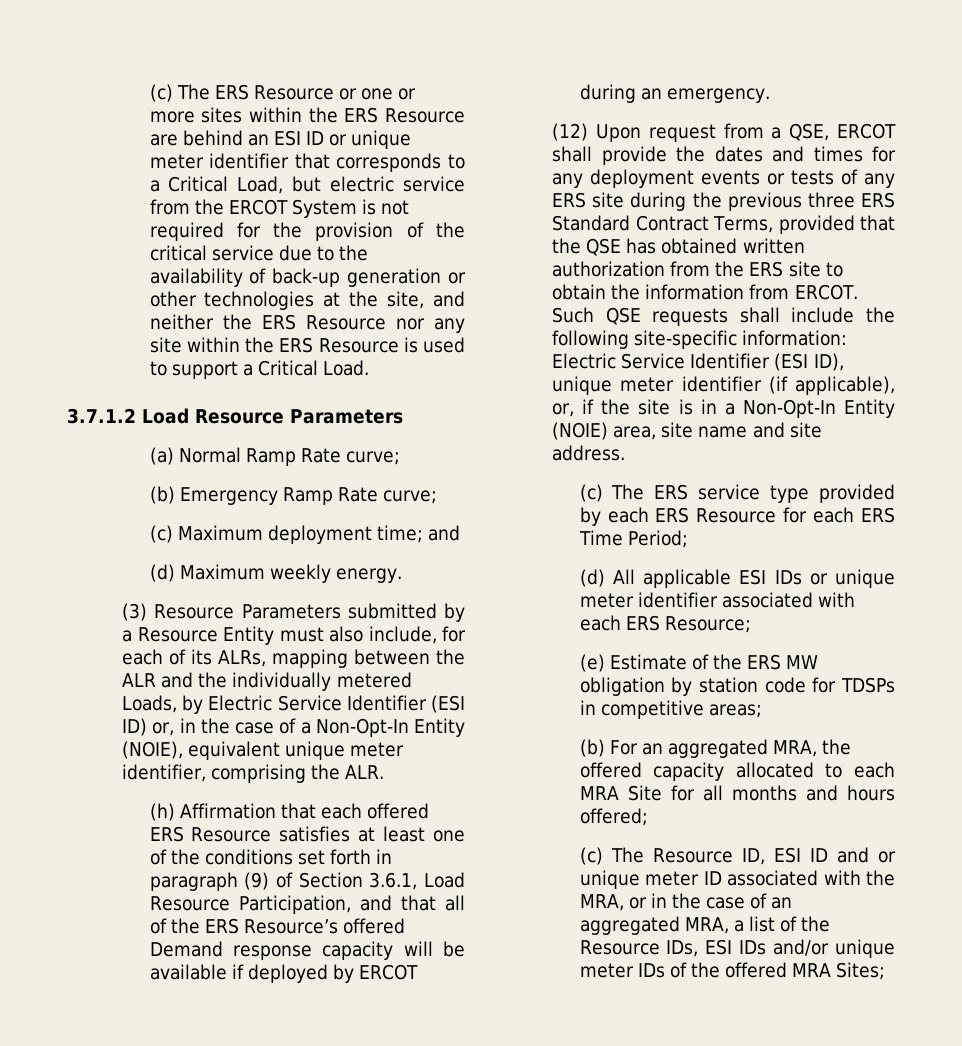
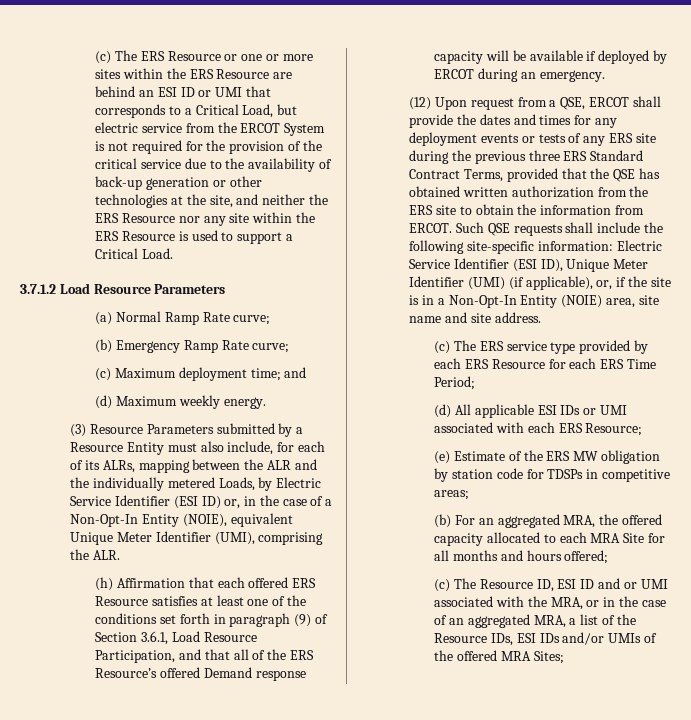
[351,130,412,149] [149,153,290,169] unique meter identifier -> [215,87,243,97] UMI
[285,741,405,760] [122,764,207,782] unique meter identifier, -> [70,531,255,545] Unique Meter Identifier (UMI),
[552,376,762,395] unique meter identifier -> [566,259,649,272] [409,276,506,290] Unique Meter Identifier (UMI)
[835,569,895,588] [579,592,718,608] unique meter identifier -> [600,405,628,415] UMI
[579,870,722,889] unique meter ID -> [640,579,668,589] UMI
[835,939,895,958] [579,963,665,978] unique meter IDs -> [608,633,642,643] UMIs

